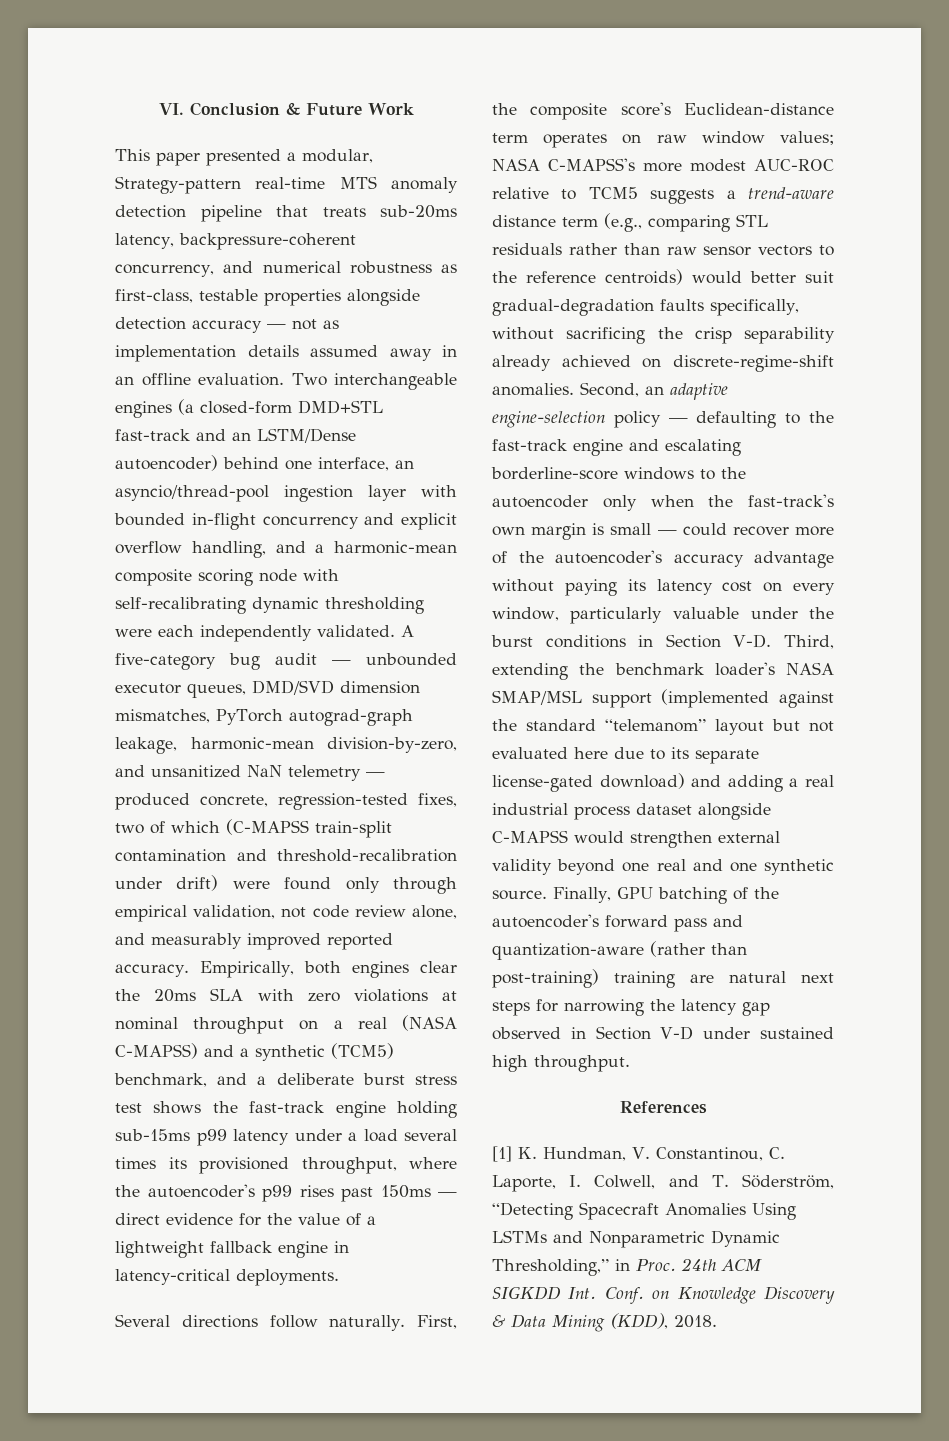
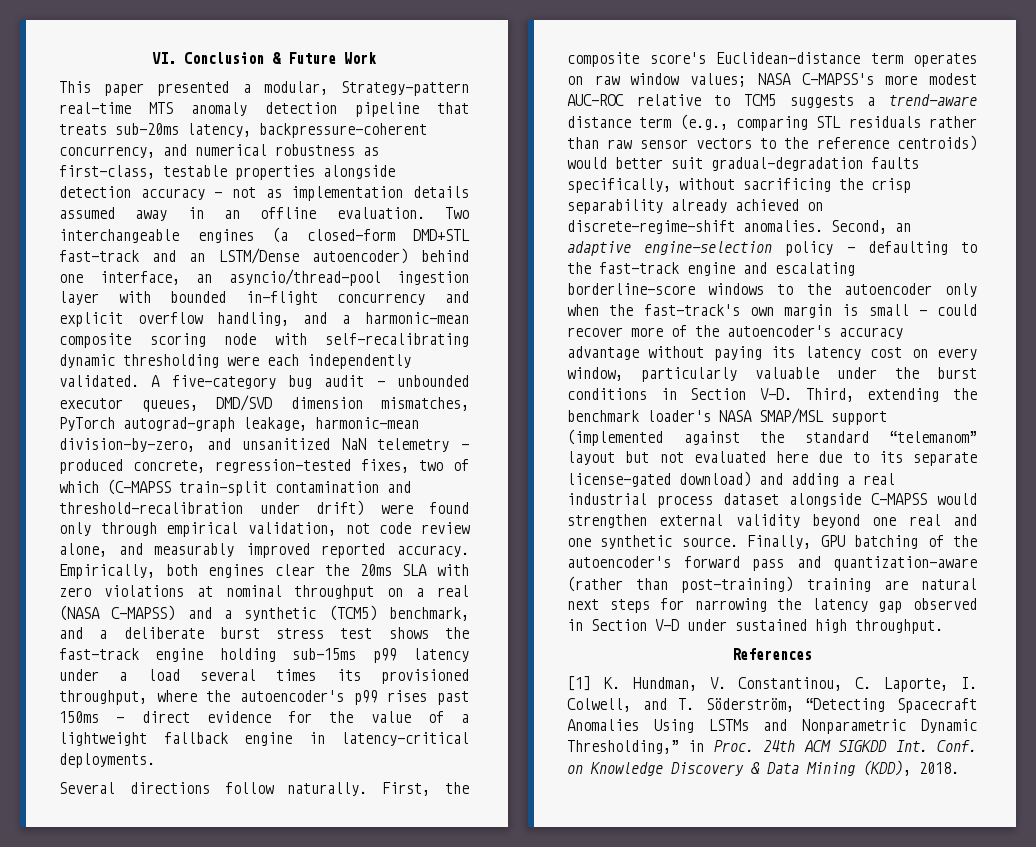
[267,324,286,329] — -> [214,192,223,198] -
[332,660,351,665] — -> [376,381,385,387] -
[366,772,385,777] — -> [461,444,470,450] -
[438,1192,457,1197] — -> [116,717,125,723] -
[668,418,688,423] — -> [846,247,855,253] -
[657,530,677,535] — -> [918,310,927,316] -

